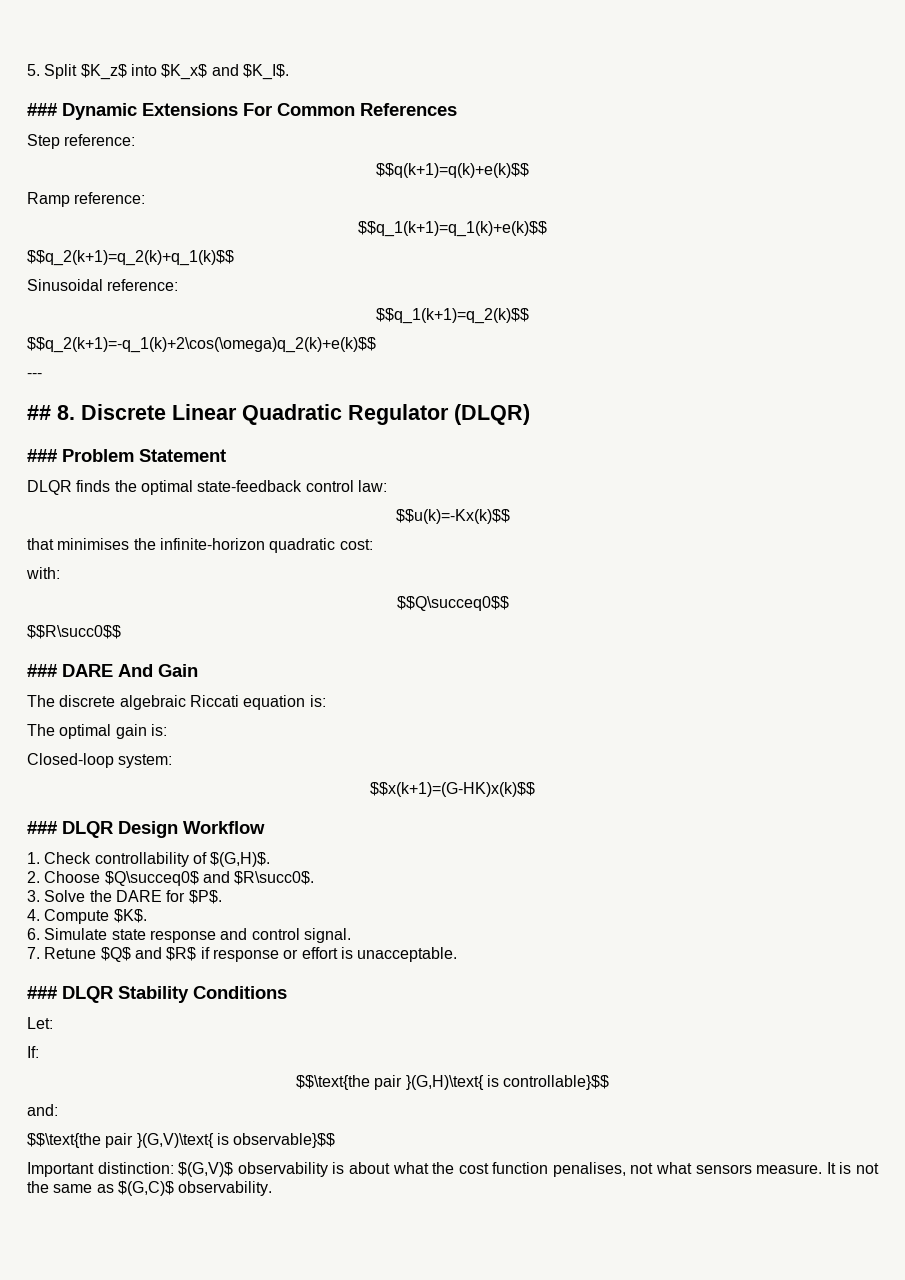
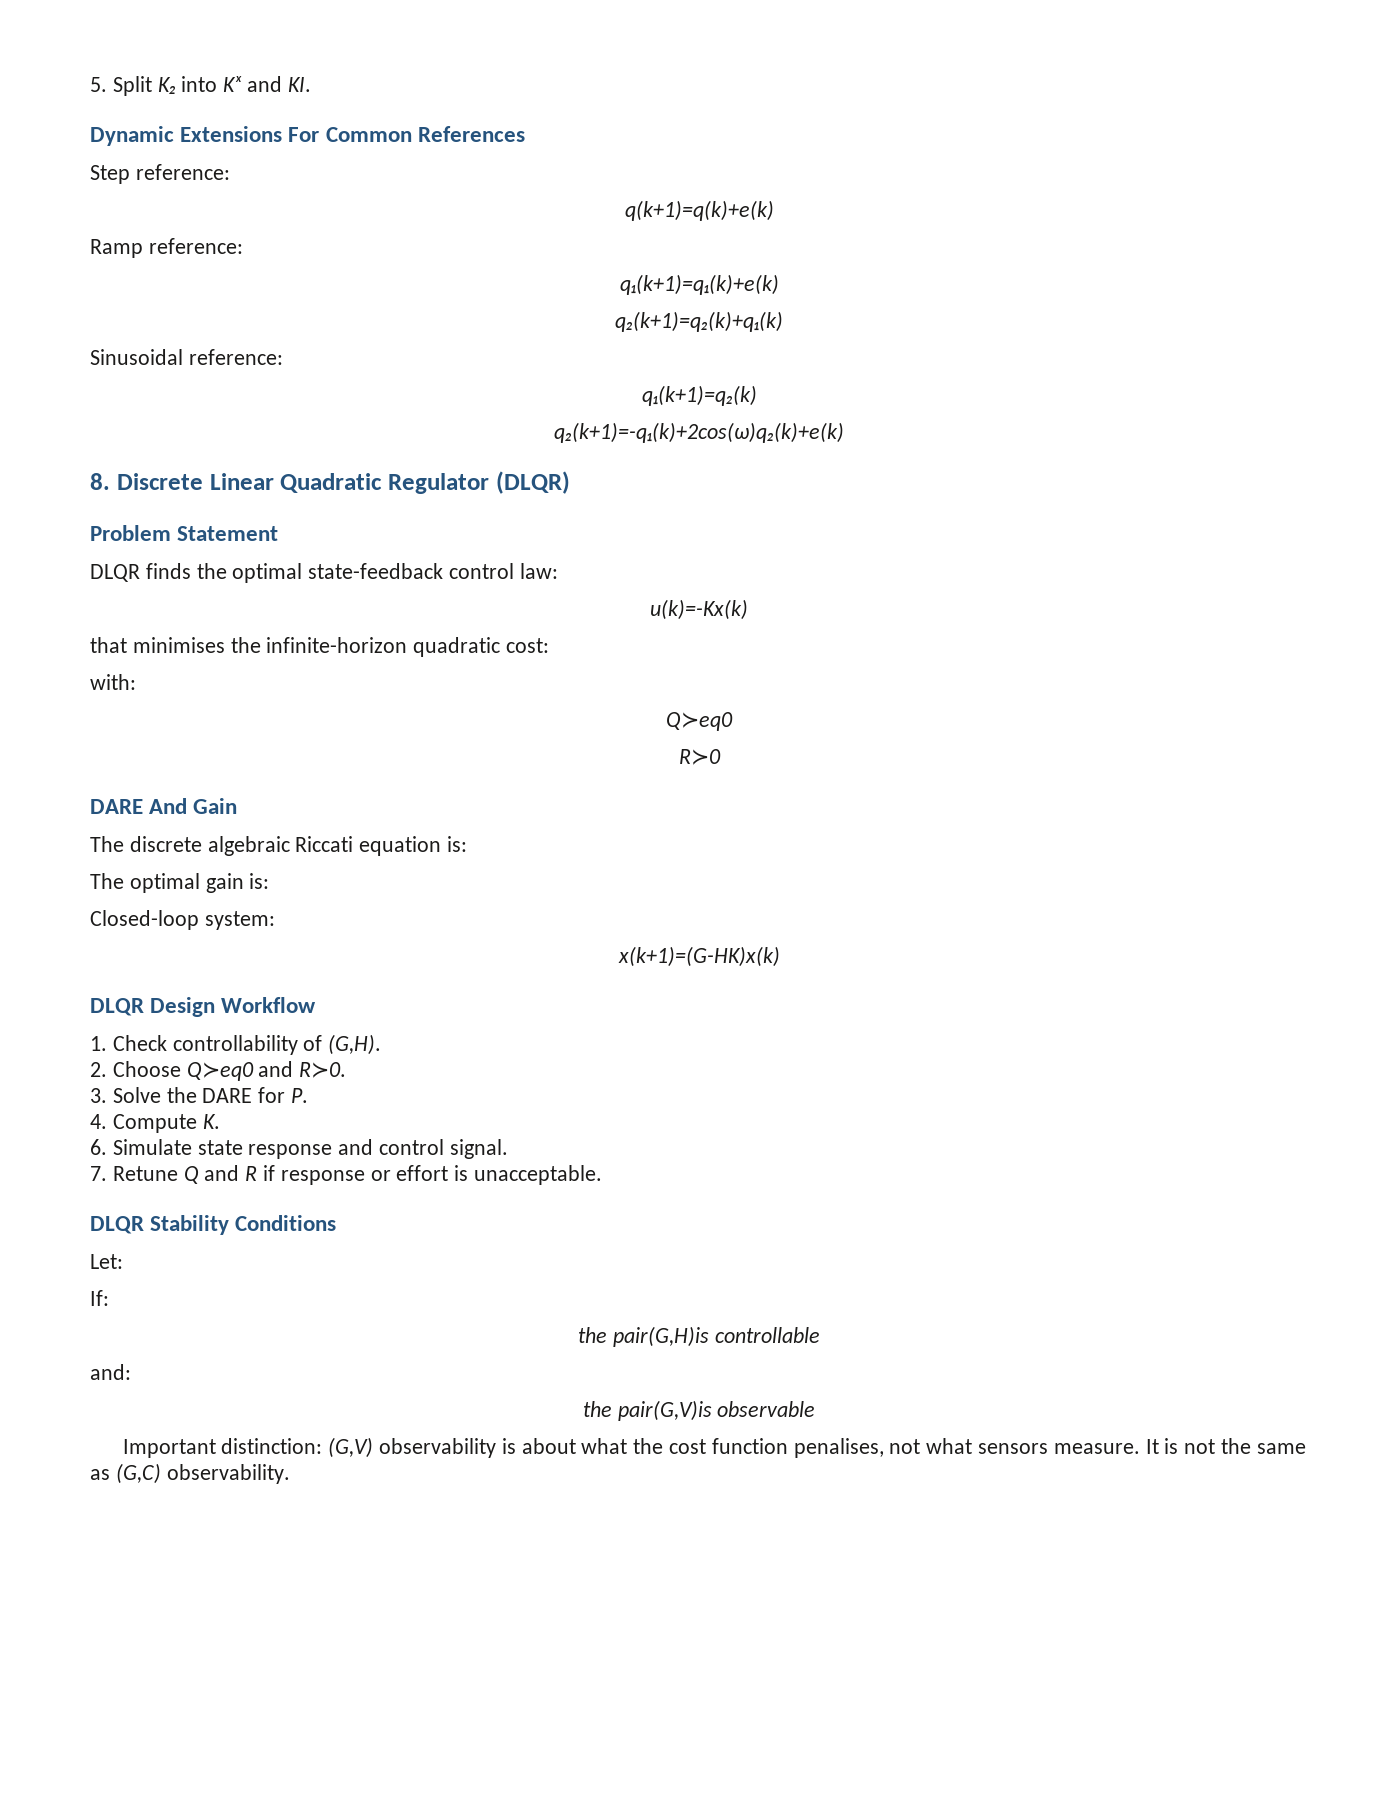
[80,64,289,80] [27,103,57,116] $K_z$ into $K_x$ and $K_I$. // ### -> [157,76,311,94] K₂ into Kₓ and KI. //
[376,163,529,178] $$q(k+1)=q(k)+e(k)$$ -> [624,200,774,221] q(k+1)=q(k)+e(k)
[358,221,547,237] [27,250,234,266] $$q_1(k+1)=q_1(k)+e(k)$$ // $$q_2(k+1)=q_2(k)+q_1(k)$$ -> [619,274,779,295] [615,311,783,332] q₁(k+1)=q₁(k)+e(k) // q₂(k+1)=q₂(k)+q₁(k)
[376,308,529,324] [27,337,376,353] [27,373,42,378] [27,405,51,420] $$q_1(k+1)=q_2(k)$$ // $$q_2(k+1)=-q_1(k)+2\cos(\omega)q_2(k)+e(k)$$ // --- // ## -> [641,385,757,406] [554,422,844,443] q₁(k+1)=q₂(k) // q₂(k+1)=-q₁(k)+2cos(ω)q₂(k)+e(k) //
[27,449,57,462] ### -> (570, 482) none
[395,509,510,524] $$u(k)=-Kx(k)$$ -> [650,599,748,620] u(k)=-Kx(k)
[396,596,509,611] [27,625,121,639] [27,664,57,677] $$Q\succeq0$$ // $$R\succ0$$ // ### -> [666,712,733,731] [678,749,721,765] Q≻eq0 // R≻0 //
[370,782,535,797] [27,821,57,834] $$x(k+1)=(G-HK)x(k)$$ // ### -> [617,946,780,967] x(k+1)=(G-HK)x(k) //
[210,852,271,867] $(G,H)$. -> [328,1034,382,1055] (G,H).
[104,871,315,886] $Q\succeq0$ and $R\succ0$. -> [186,1061,347,1081] Q≻eq0 and R≻0.
[188,890,222,904] $P$. -> [291,1088,309,1103] P.
[113,909,147,923] $K$. -> [202,1114,220,1129] K.
[100,947,197,962] $Q$ and $R$ -> [183,1165,258,1184] Q and R
[27,986,57,999] ### -> (603, 1175) none
[295,1075,610,1090] [27,1104,58,1116] [27,1133,336,1148] $$\text{the pair }(G,H)\text{ is controllable}$$ // and: // $$\text{the pair }(G,V)\text{ is observable}$$ -> [578,1326,820,1347] [90,1364,131,1380] [582,1400,816,1421] the pair(G,H)is controllable // and: // the pair(G,V)is observable
[178,1162,234,1177] $(G,V)$ -> [328,1437,374,1458] (G,V)
[117,1181,174,1196] $(G,C)$ -> [115,1463,161,1484] (G,C)

